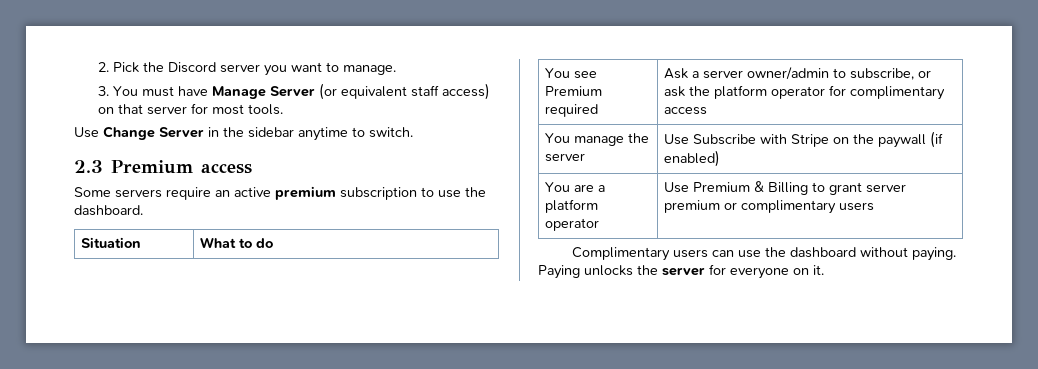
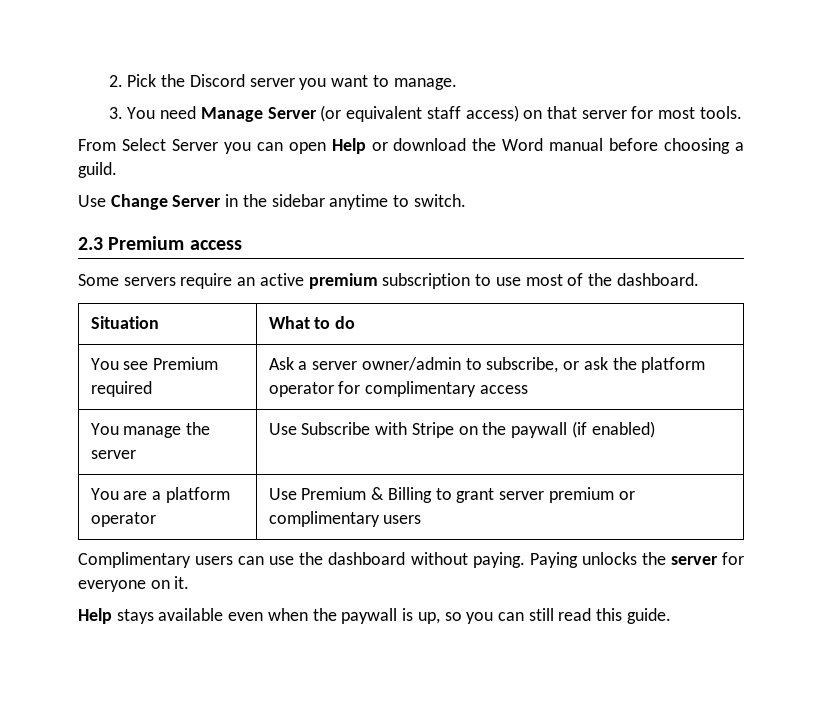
[141,86,208,97] must have -> [160,106,197,119] need
(283, 109) none -> [78,138,745,154] [78,162,117,178] // From Select Server you can open Help or download the Word manual before choosing a guild.
(461, 194) none -> [525,273,584,286] most of
(824, 270) none -> [78,608,671,624] // Help stays available even when the paywall is up, so you can still read this guide.

